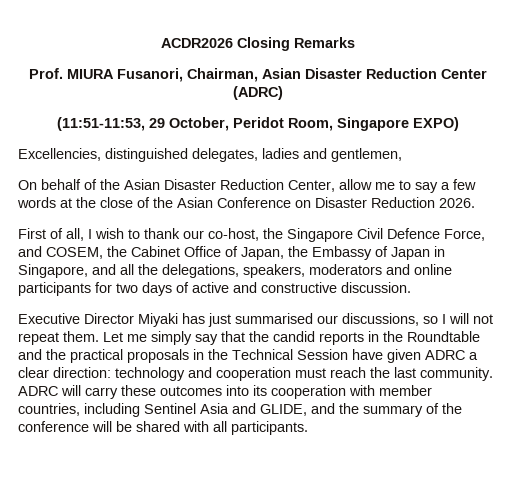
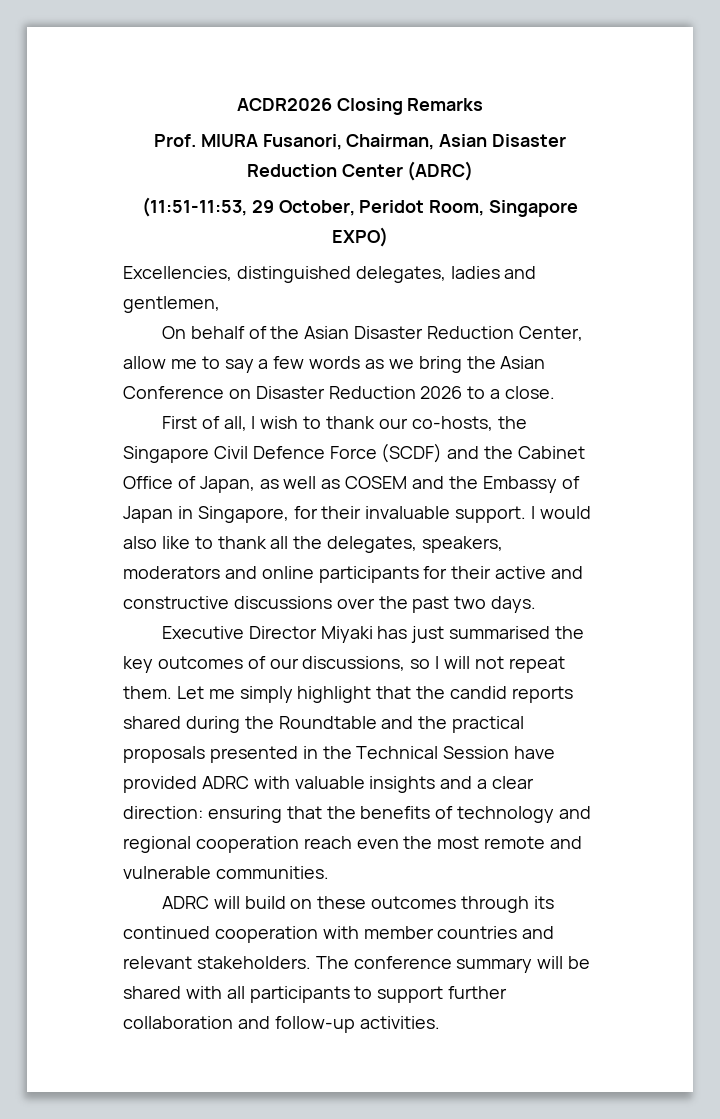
[60,197,150,208] at the close of -> [365,356,462,373] as we bring
[439,198,475,208] 2026. -> [420,386,556,399] 2026 to a close.
[208,228,259,241] co-host, -> [411,416,493,431] co-hosts,
[444,229,485,241] [18,246,103,259] Force, and COSEM, -> [329,443,480,463] Force (SCDF) and
(284, 253) none -> [259,476,445,489] as well as COSEM and
[92,264,116,275] and -> [293,506,591,523] [123,536,267,549] for their invaluable support. I would also like to thank
[162,264,239,278] delegations, -> [327,536,418,553] delegates,
[116,282,411,296] two days of active and constructive discussion. -> [451,566,584,579] [123,596,537,613] their active and constructive discussions over the past two days.
(313, 318) none -> [554,626,584,639] [123,656,266,673] the key outcomes of
[195,334,218,345] say -> [297,686,372,703] highlight
[368,331,379,342] in -> [123,716,240,733] shared during
(189, 356) none -> [209,746,298,763] presented
[387,349,478,363] [18,367,493,381] [18,385,432,399] [18,403,462,417] [18,421,89,432] given ADRC a clear direction: technology and cooperation must reach the last community. ADRC will carry these outcomes into its cooperation with member countries, including Sentinel Asia and GLIDE, and the summary of the conference -> [123,776,535,793] [123,806,592,823] [123,836,583,853] [123,866,329,879] [161,896,554,913] [123,926,555,943] [123,956,533,973] provided ADRC with valuable insights and a clear direction: ensuring that the benefits of technology and regional cooperation reach even the most remote and vulnerable communities. // ADRC will build on these outcomes through its continued cooperation with member countries and relevant stakeholders. The conference summary
[231,421,308,435] participants. -> [249,986,508,1003] [123,1016,440,1033] participants to support further collaboration and follow-up activities.

